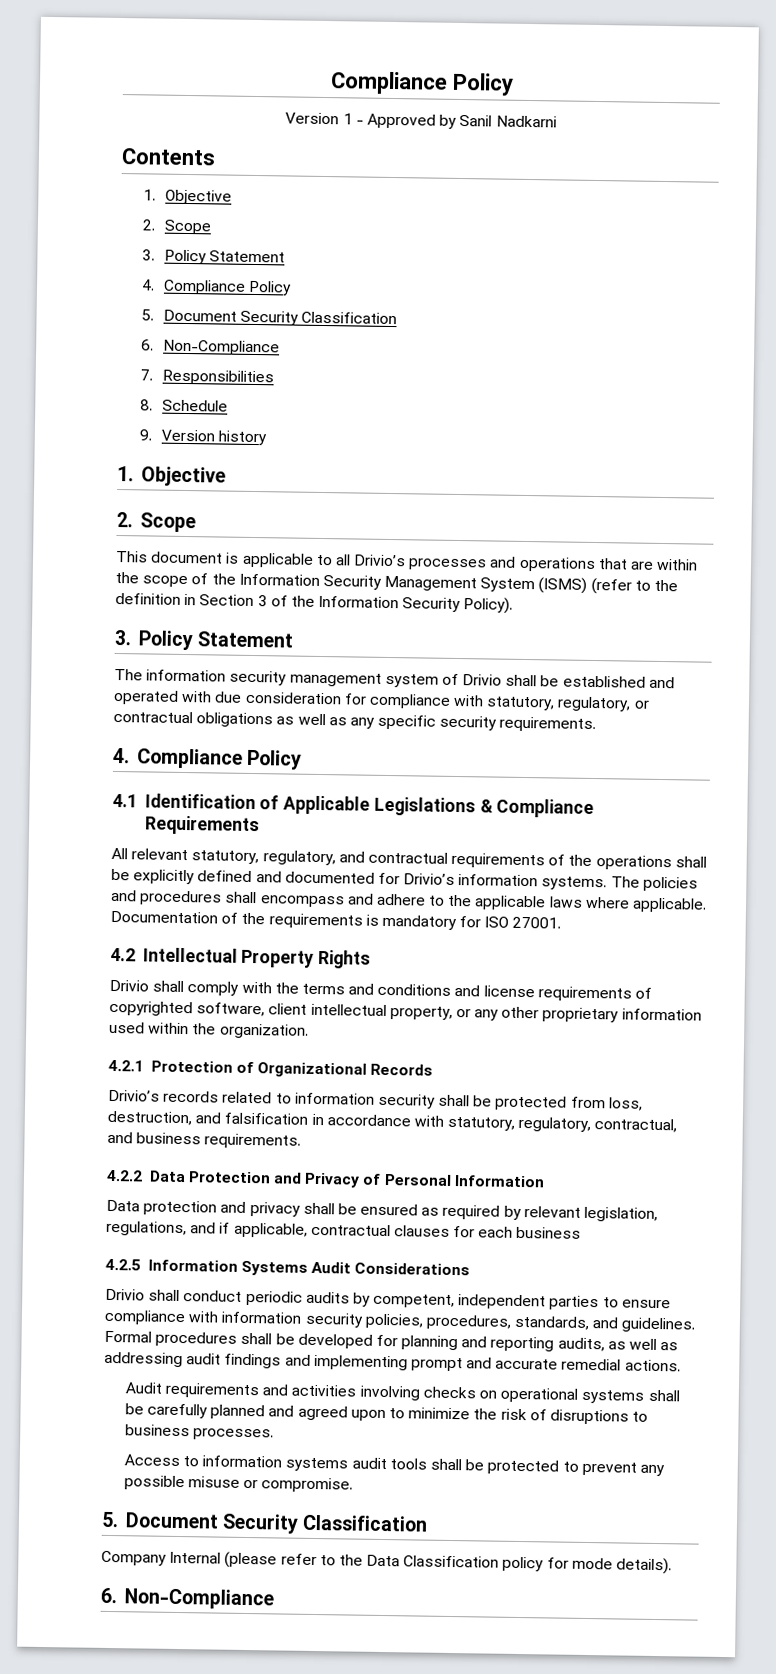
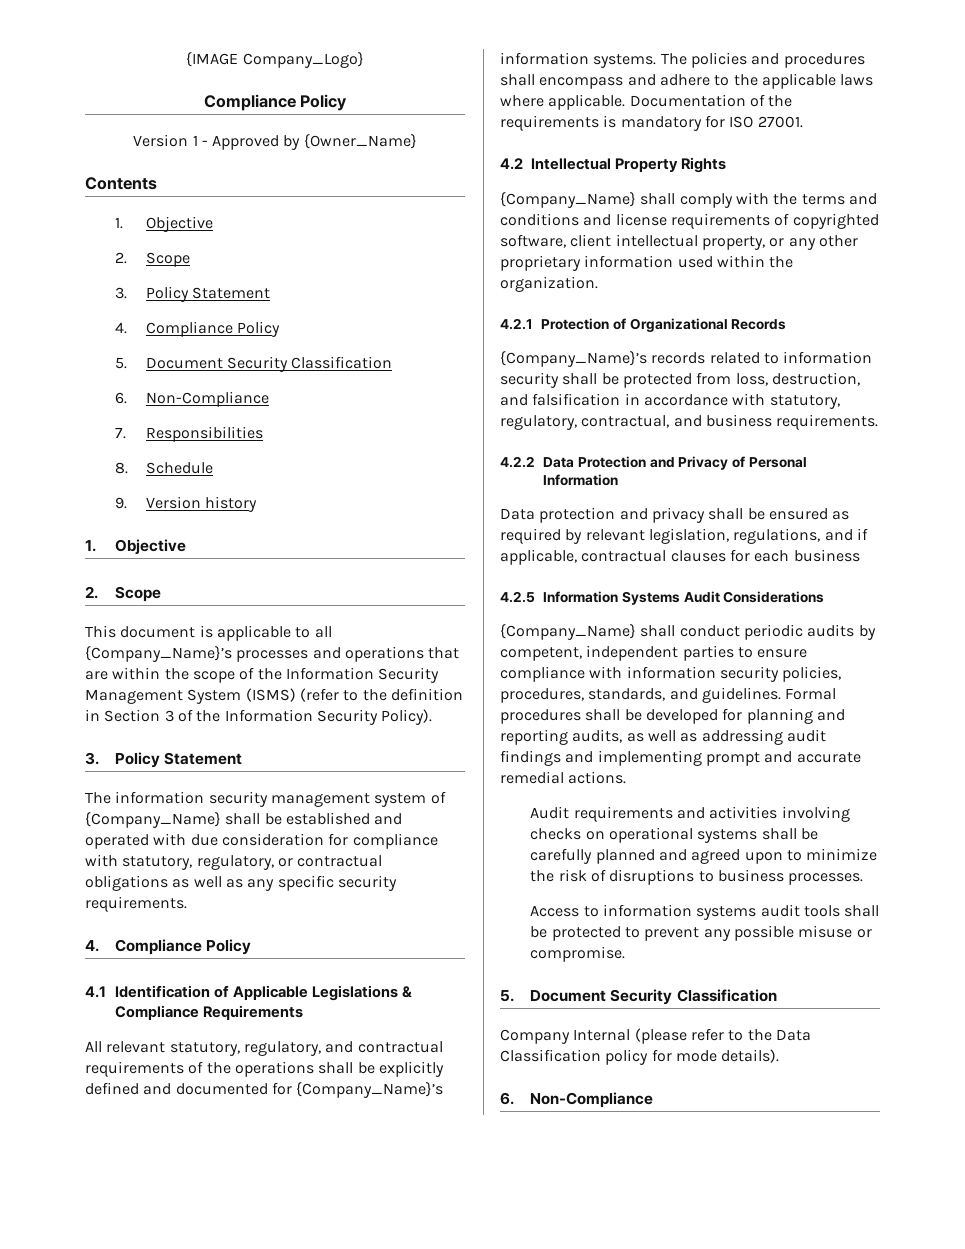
(329, 83) none -> [186,52,364,68] {IMAGE Company_Logo} //
[459,114,557,128] Sanil Nadkarni -> [303,134,417,149] {Owner_Name}
[353,554,407,567] Drivio’s -> [85,646,232,662] {Company_Name}’s
[462,674,503,686] Drivio -> [85,812,221,828] {Company_Name}
[403,873,456,885] Drivio’s -> [296,1082,444,1098] {Company_Name}’s
[109,979,149,992] Drivio -> [500,192,636,208] {Company_Name}
[108,1089,160,1102] Drivio’s -> [500,351,647,367] {Company_Name}’s
[105,1288,145,1301] Drivio -> [500,624,636,640] {Company_Name}

